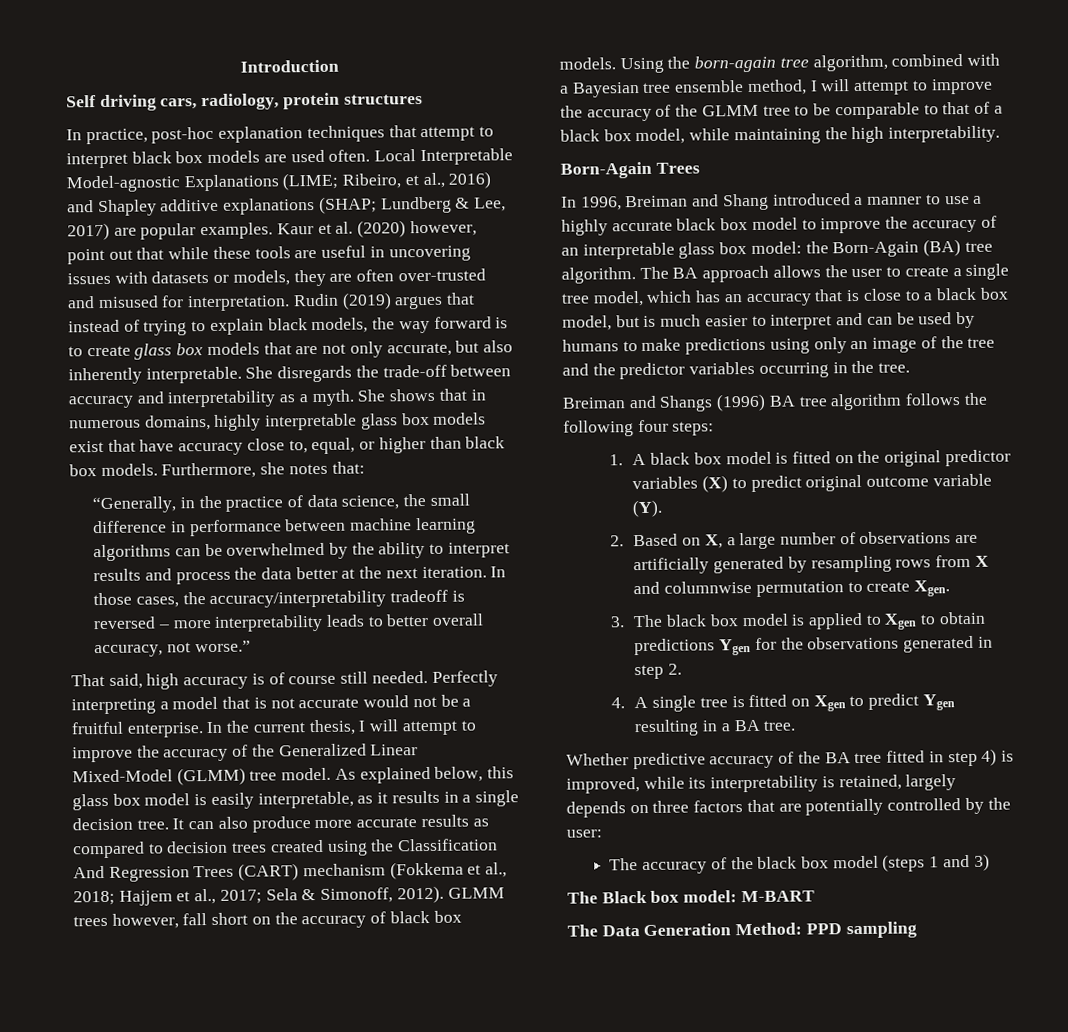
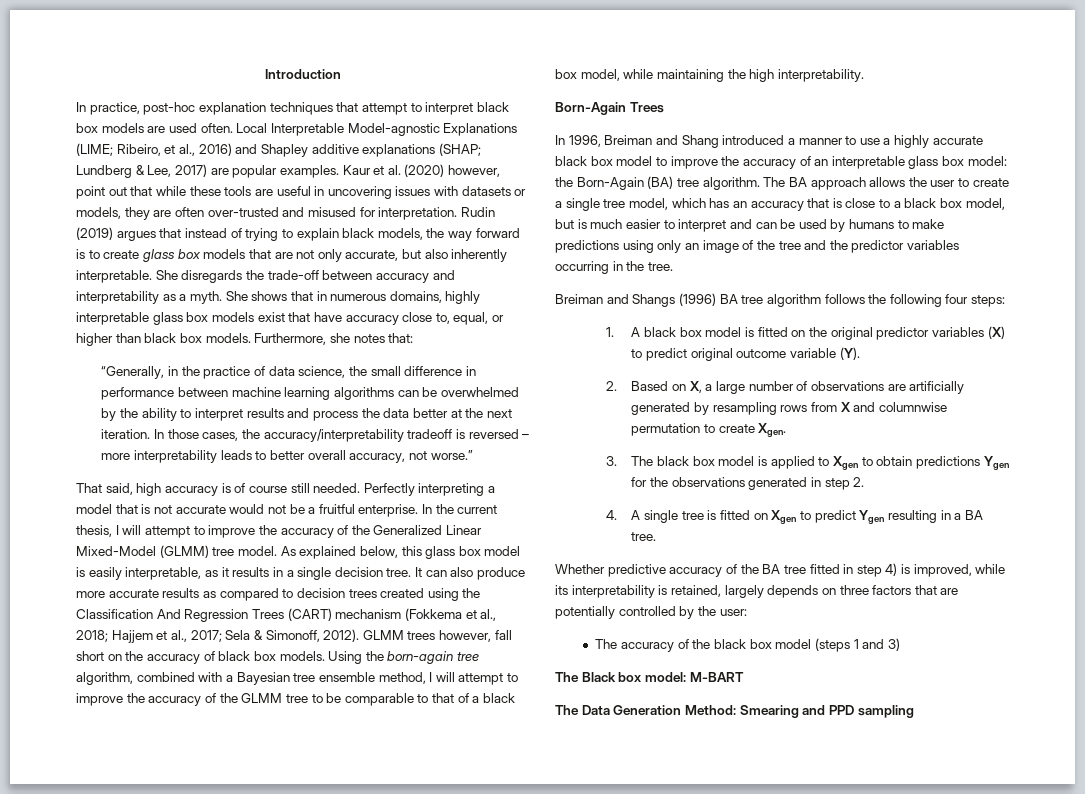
[66,92,423,112] // Self driving cars, radiology, protein structures -> (341, 74) none
(803, 929) none -> [739,705,826,718] Smearing and

